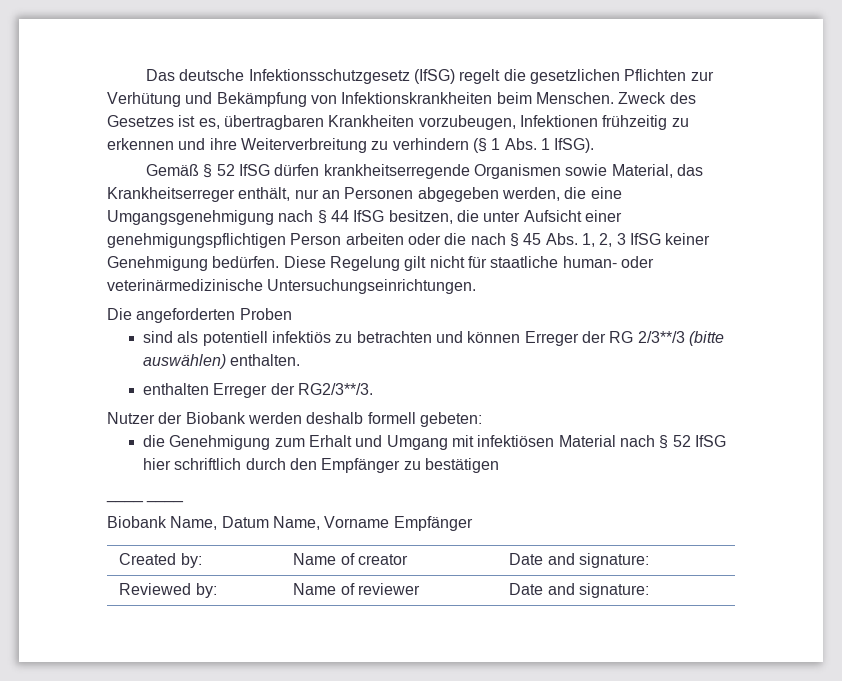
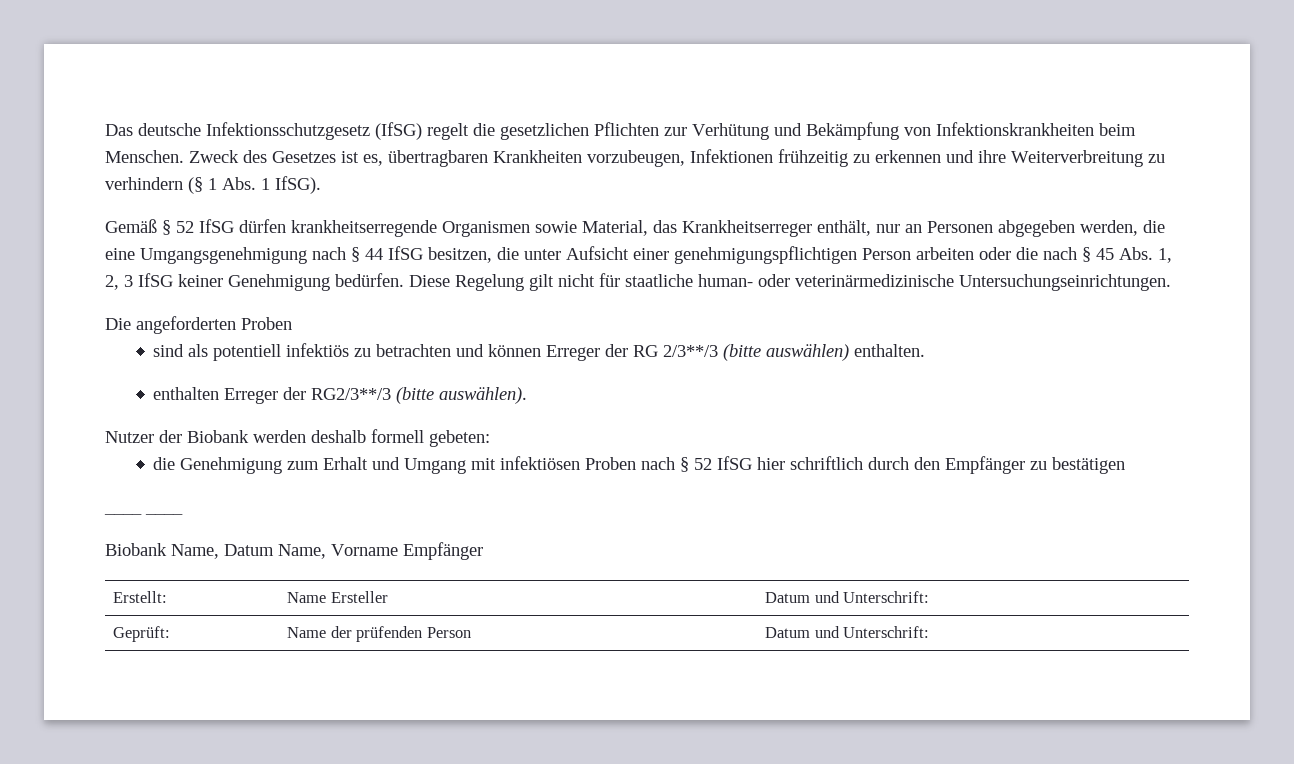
[298,383,374,395] RG2/3**/3. -> [311,387,528,404] RG2/3**/3 (bitte auswählen).
[558,435,616,447] Material -> [585,457,637,470] Proben
[119,553,202,568] [293,553,408,565] [509,553,649,568] [119,583,217,598] [293,583,420,595] [509,583,649,598] Created by: | Name of creator | Date and signature: // Reviewed by: | Name of reviewer | Date and signature: -> [113,591,168,603] [287,591,388,603] [765,591,930,603] [113,626,171,642] [287,626,471,642] [765,626,930,638] Erstellt: | Name Ersteller | Datum und Unterschrift: // Geprüft: | Name der prüfenden Person | Datum und Unterschrift:

